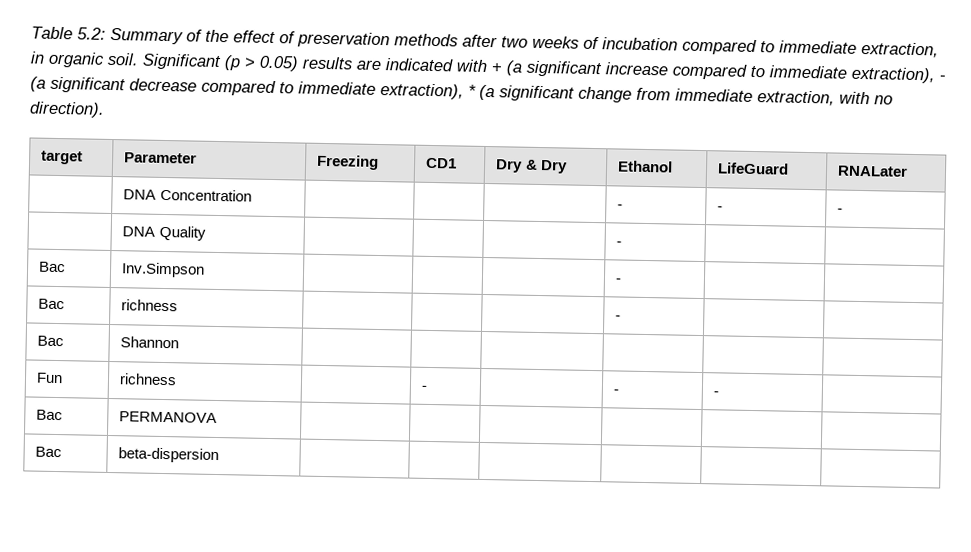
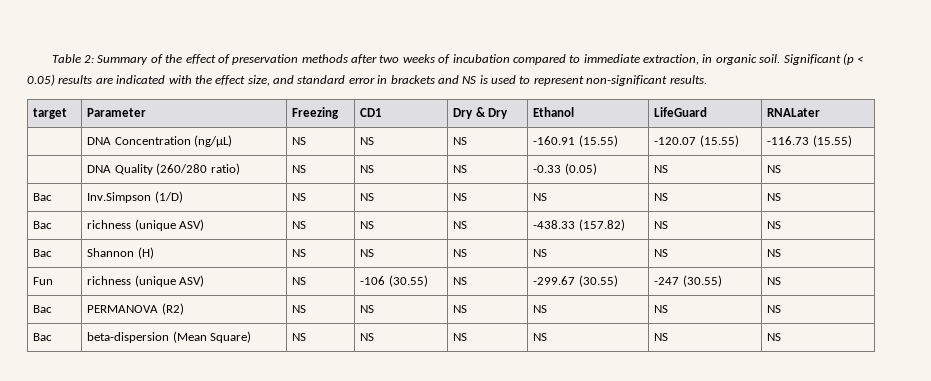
[77,27,106,40] 5.2: -> [84,55,95,63] 2:
[244,57,256,68] > -> [857,56,865,63] <
[491,60,946,84] [30,76,893,106] [29,101,105,118] + (a significant increase compared to immediate extraction), - (a significant decrease compared to immediate extraction), * (a significant change from immediate extraction, with no direction). -> [194,75,707,86] the effect size, and standard error in brackets and NS is used to represent non-significant results.
[617,204,624,209] [717,206,724,211] [837,208,844,213] [122,225,206,241] [616,241,623,246] [39,261,67,273] [121,262,206,278] [615,278,622,283] [38,298,66,310] [121,299,179,312] [615,315,622,320] [37,335,65,347] [120,336,180,349] [36,372,64,384] [119,373,178,386] [421,385,428,390] [613,389,620,394] [713,391,720,396] [36,409,64,421] [119,411,218,424] [35,446,63,458] [118,447,220,464] | | | | - | - | - // | DNA Quality | | | | - | | // Bac | Inv.Simpson | | | | - | | // Bac | richness | | | | - | | // Bac | Shannon | | | | | | // Fun | richness | | - | | - | - | // Bac | PERMANOVA | | | | | | // Bac | beta-dispersion | | | | | | -> [194,135,233,147] [292,137,307,145] [360,137,375,145] [453,137,468,145] [533,135,618,147] [654,135,739,147] [767,135,852,147] [87,163,240,175] [292,165,307,173] [360,165,375,173] [453,165,468,173] [533,163,597,175] [654,165,669,173] [767,165,782,173] [33,193,53,201] [87,191,183,203] [292,193,307,201] [360,193,375,201] [453,193,468,201] [533,193,548,201] [654,193,669,201] [767,193,782,201] [33,221,53,229] [87,219,205,231] [292,221,307,229] [360,221,375,229] [453,221,468,229] [533,219,625,231] [654,221,669,229] [767,221,782,229] [33,249,53,257] [87,247,154,259] [292,249,307,257] [360,249,375,257] [453,249,468,257] [533,249,548,257] [654,249,669,257] [767,249,782,257] [33,277,54,285] [87,275,205,287] [292,277,307,285] [360,275,428,287] [453,277,468,285] [533,275,618,287] [654,275,722,287] [767,277,782,285] [33,305,53,313] [87,303,184,315] [292,305,307,313] [360,305,375,313] [453,305,468,313] [533,305,548,313] [654,305,669,313] [767,305,782,313] [33,333,53,341] [87,331,252,343] [292,333,307,341] [360,333,375,341] [453,333,468,341] [533,333,548,341] [654,333,669,341] [767,333,782,341] (ng/μL) | NS | NS | NS | -160.91 (15.55) | -120.07 (15.55) | -116.73 (15.55) // | DNA Quality (260/280 ratio) | NS | NS | NS | -0.33 (0.05) | NS | NS // Bac | Inv.Simpson (1/D) | NS | NS | NS | NS | NS | NS // Bac | richness (unique ASV) | NS | NS | NS | -438.33 (157.82) | NS | NS // Bac | Shannon (H) | NS | NS | NS | NS | NS | NS // Fun | richness (unique ASV) | NS | -106 (30.55) | NS | -299.67 (30.55) | -247 (30.55) | NS // Bac | PERMANOVA (R2) | NS | NS | NS | NS | NS | NS // Bac | beta-dispersion (Mean Square) | NS | NS | NS | NS | NS | NS

